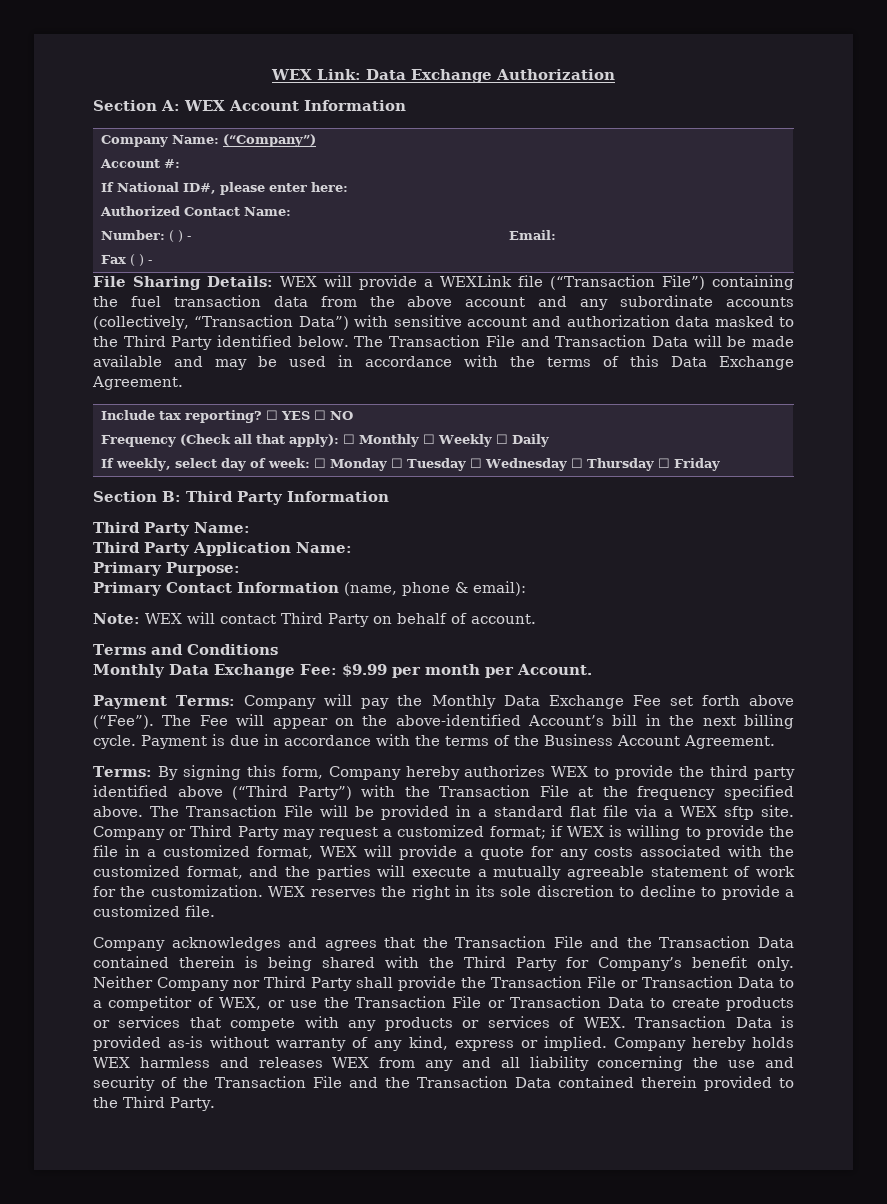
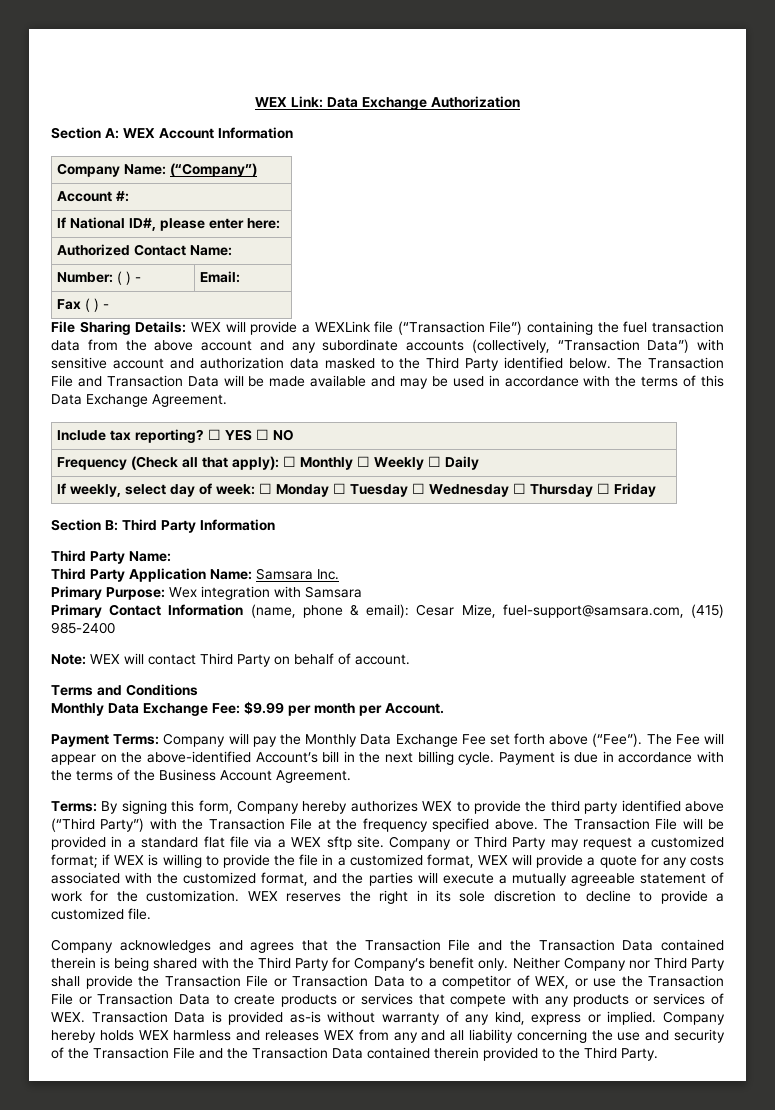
(352, 547) none -> [256,568,339,580] Samsara Inc.
(240, 569) none -> [169,586,362,600] Wex integration with Samsara
(526, 588) none -> [416,604,724,618] [51,622,115,634] Cesar Mize, fuel-support@samsara.com, (415) 985-2400

